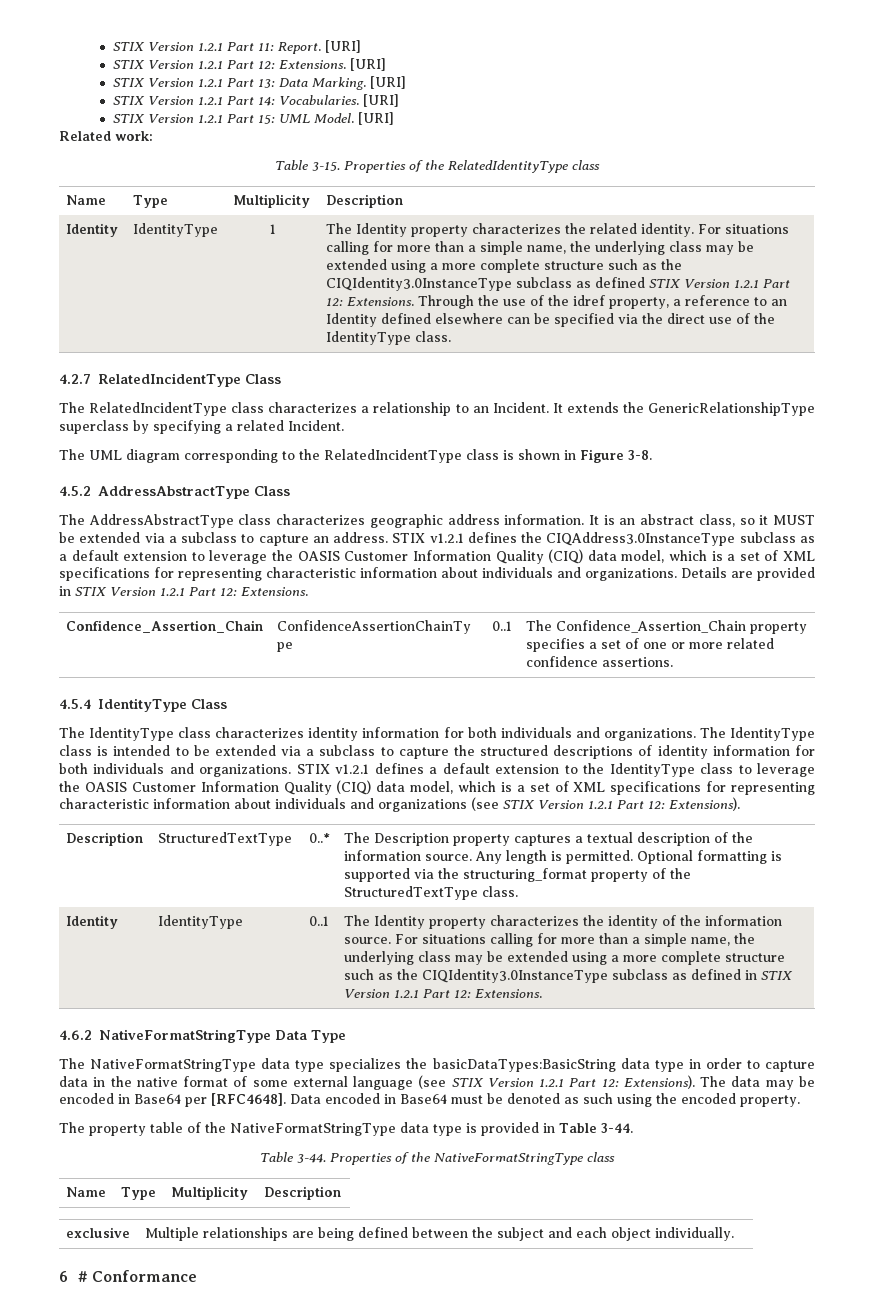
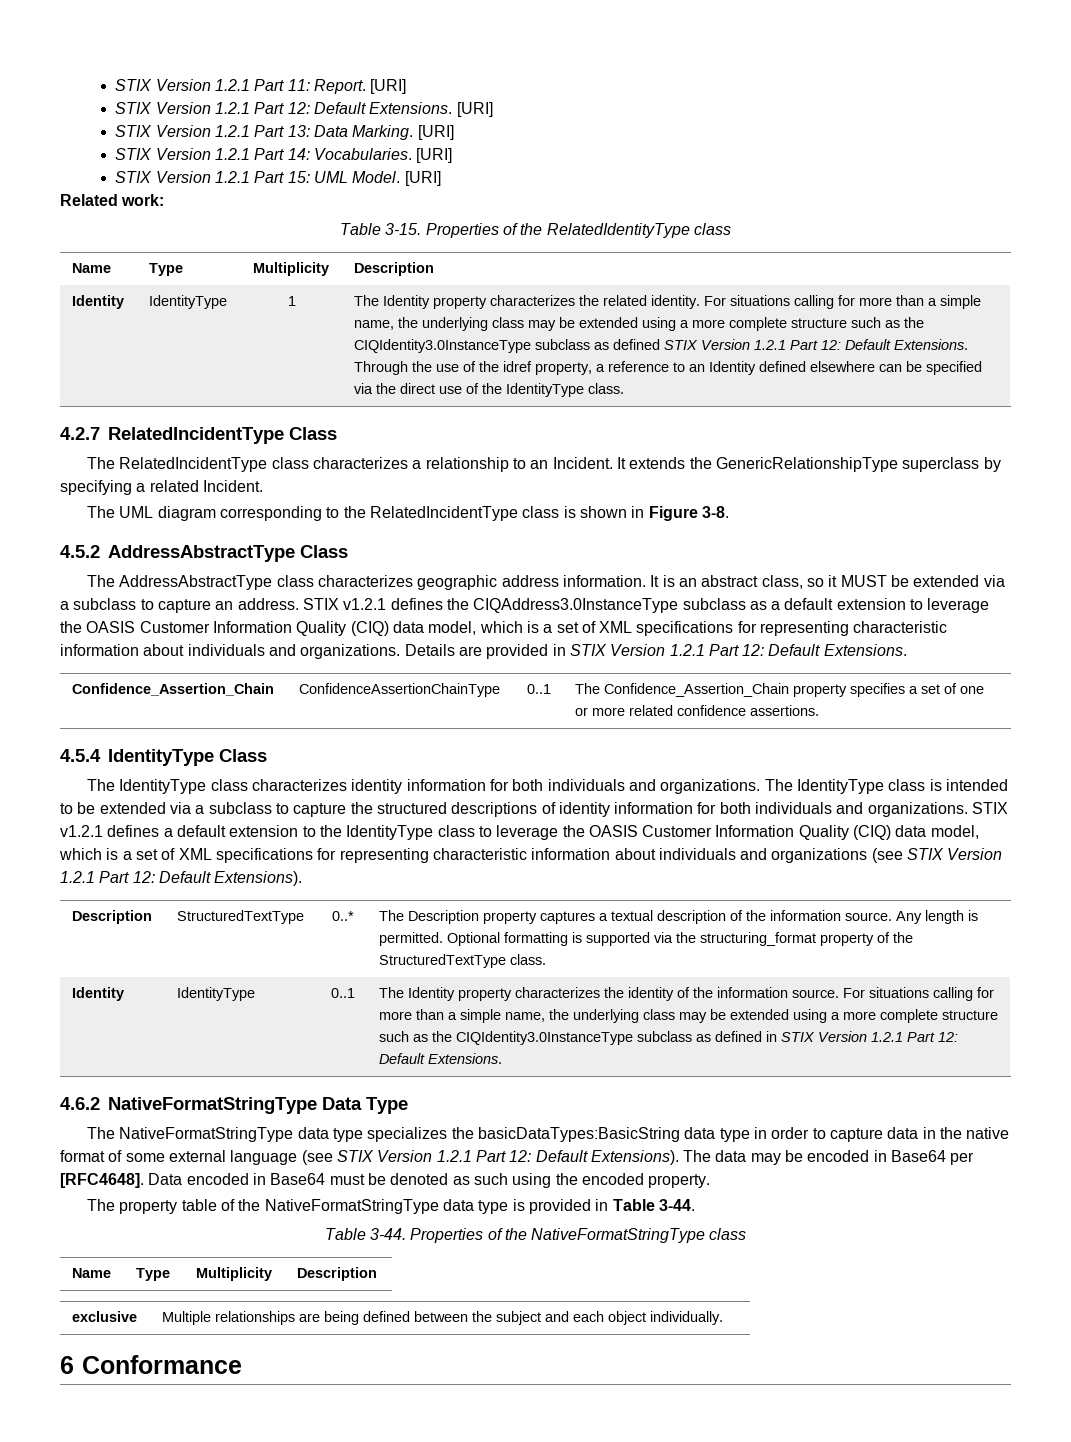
(275, 65) none -> [313,102,366,114] Default
(344, 302) none -> [845,339,892,350] Default
(237, 592) none -> [768,644,821,656] Default
(665, 805) none -> [158,871,211,883] Default
(472, 994) none -> [379,1053,426,1064] Default
(619, 1083) none -> [535,1150,588,1162] Default
[78,1271,89,1282] # -> (74, 1365) none

